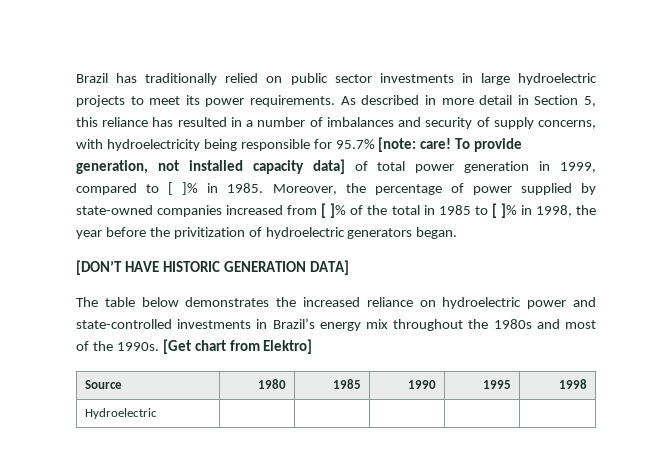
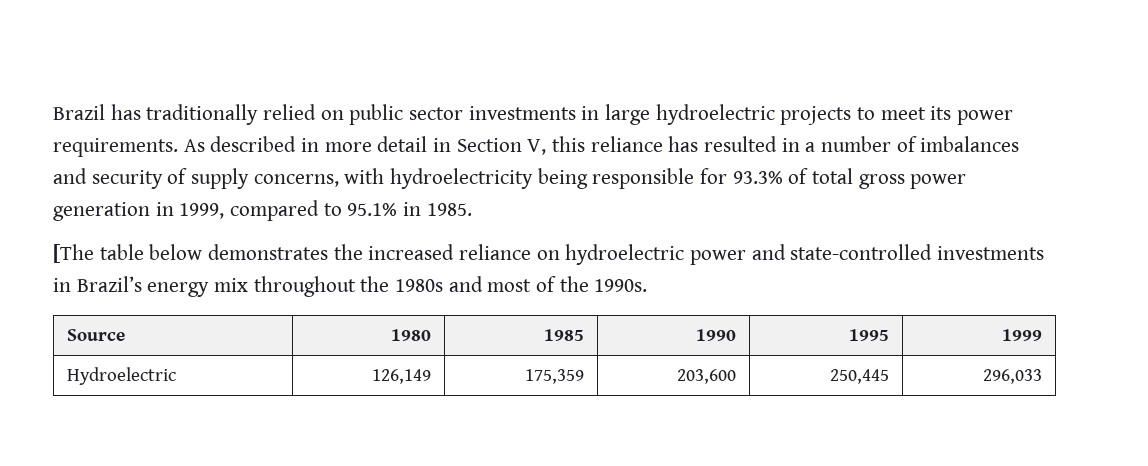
[584,96,597,107] 5, -> [527,139,547,155] V,
[335,137,523,152] [76,159,345,174] 95.7% [note: care! To provide generation, not installed capacity data] -> [732,171,783,184] 93.3%
(406, 166) none -> [858,174,905,189] gross
[168,182,199,195] [ ]% -> [347,203,398,216] 95.1%
[272,183,596,195] [76,203,596,218] [76,227,458,239] [76,260,349,275] [76,297,98,307] Moreover, the percentage of power supplied by state-owned companies increased from [ ]% of the total in 1985 to [ ]% in 1998, the year before the privitization of hydroelectric generators began. // [DON’T HAVE HISTORIC GENERATION DATA] // The -> [53,244,94,263] // [The
[162,339,313,354] [Get chart from Elektro] -> (648, 285) none
[558,379,587,389] 1998 -> [1002,329,1043,341] 1999
(158, 413) | | | | -> [372,369,432,384] [525,369,585,384] [677,369,737,384] [830,369,890,384] [983,369,1043,384] 126,149 | 175,359 | 203,600 | 250,445 | 296,033

